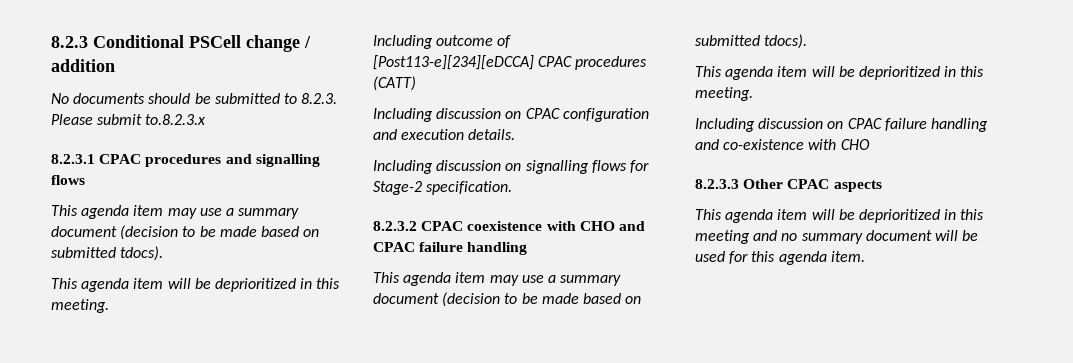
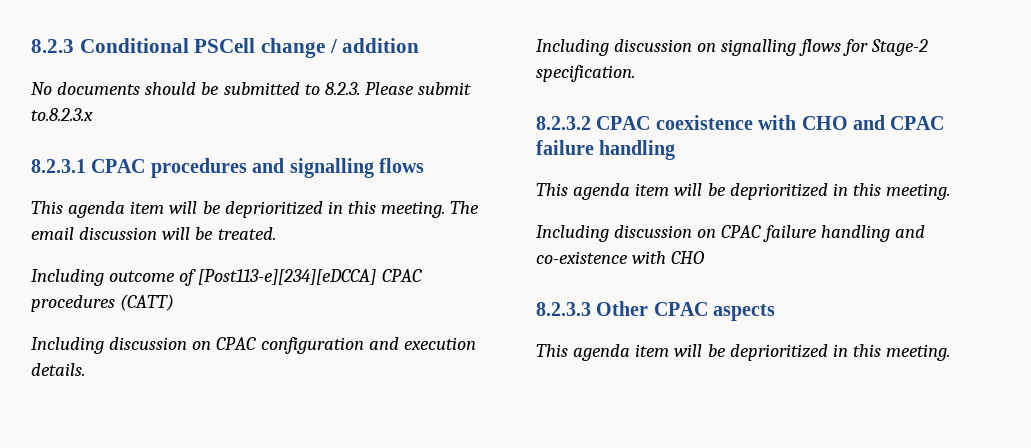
[51,205,300,219] [51,225,320,240] [51,246,164,261] [51,278,341,292] [51,299,109,313] // This agenda item may use a summary document (decision to be made based on submitted tdocs). // This agenda item will be deprioritized in this meeting. -> [31,201,480,218] [31,227,276,240] // This agenda item will be deprioritized in this meeting. The email discussion will be treated.
[373,272,622,286] [373,292,642,307] [695,34,808,49] // This agenda item may use a summary document (decision to be made based on submitted tdocs). -> (676, 150) none
[695,230,979,244] [695,251,865,265] meeting and no summary document will be used for this agenda item. -> [886,344,951,361] meeting.

